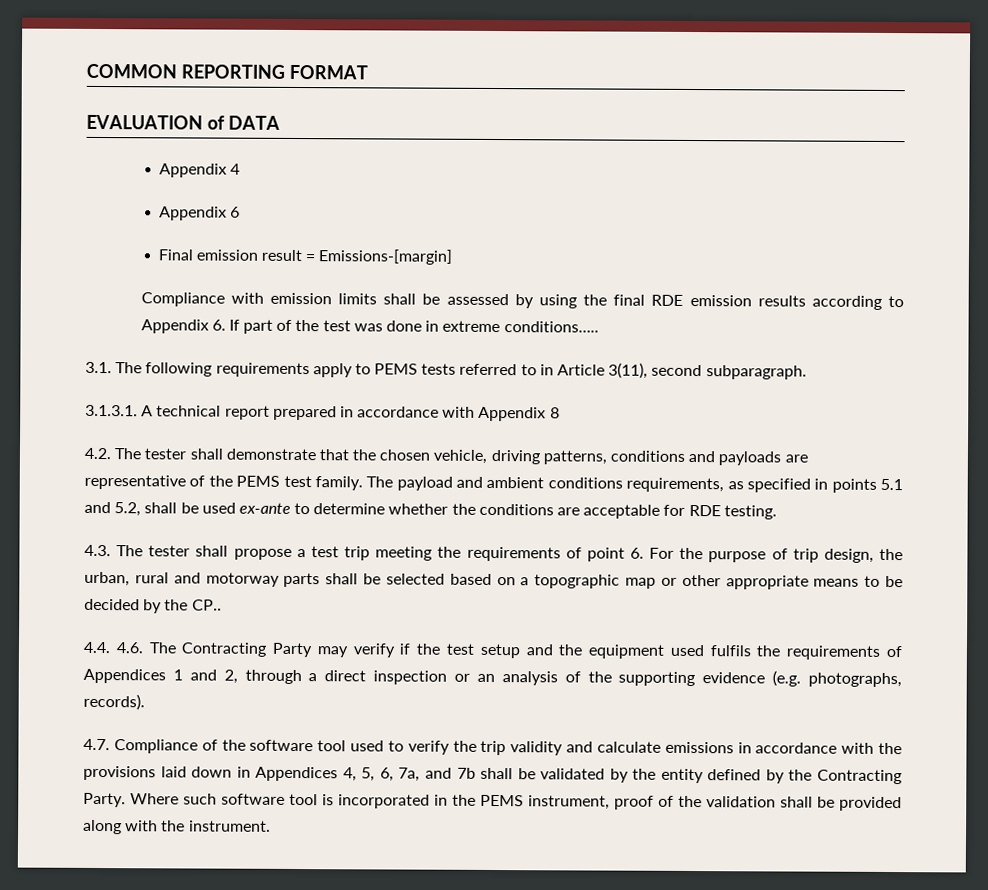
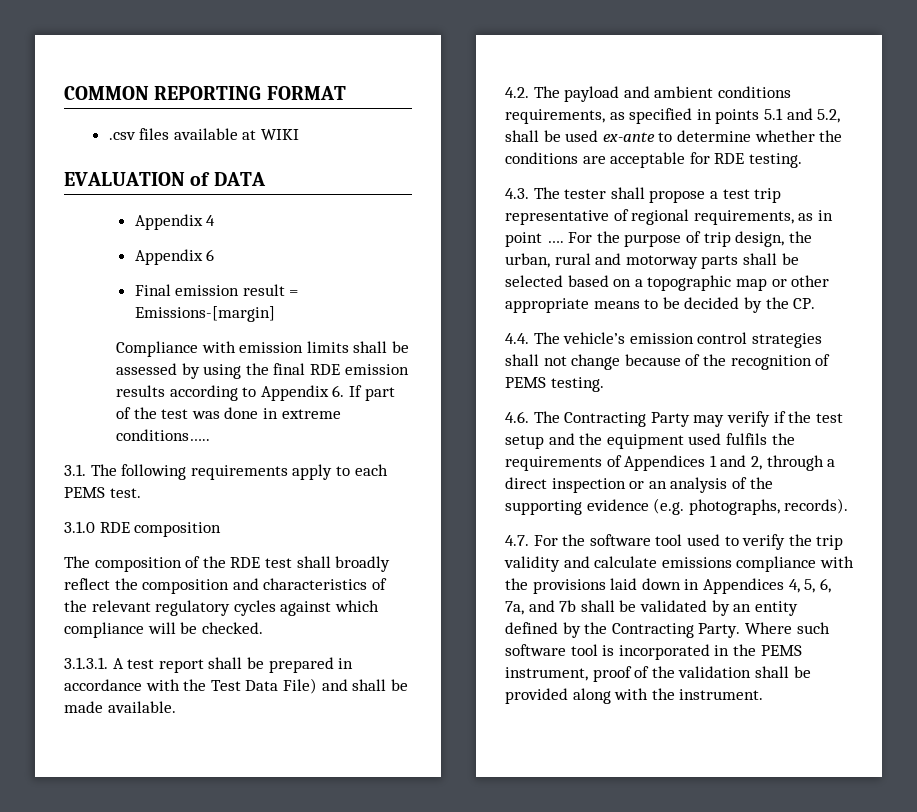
(368, 72) none -> [108,128,300,140] // .csv files available at WIKI
[374,362,807,380] [85,404,560,422] [84,447,808,466] [84,474,363,491] PEMS tests referred to in Article 3(11), second subparagraph. // 3.1.3.1. A technical report prepared in accordance with Appendix 8 // 4.2. The tester shall demonstrate that the chosen vehicle, driving patterns, conditions and payloads are representative of the PEMS test family. -> [354,464,388,476] [64,487,141,498] [64,521,222,537] [64,556,391,572] [64,578,387,594] [64,600,379,616] [64,622,263,638] [64,657,354,673] [64,678,408,694] [64,701,176,713] [505,87,529,98] each PEMS test. // 3.1.0 RDE composition // The composition of the RDE test shall broadly reflect the composition and characteristics of the relevant regulatory cycles against which compliance will be checked. // 3.1.3.1. A test report shall be prepared in accordance with the Test Data File) and shall be made available. // 4.2.
[375,546,644,562] meeting the requirements of point 6. -> [505,209,833,225] [505,232,564,247] representative of regional requirements, as in point ….
[191,599,222,611] CP.. -> [793,298,816,309] CP.
(110, 647) none -> [533,332,822,348] [505,354,831,370] [505,377,604,392] The vehicle’s emission control strategies shall not change because of the recognition of PEMS testing. //
[113,739,218,754] Compliance of -> [533,535,558,546] For
[737,742,838,754] in accordance -> [736,556,817,572] compliance
[632,768,657,780] the -> [733,604,752,612] an

